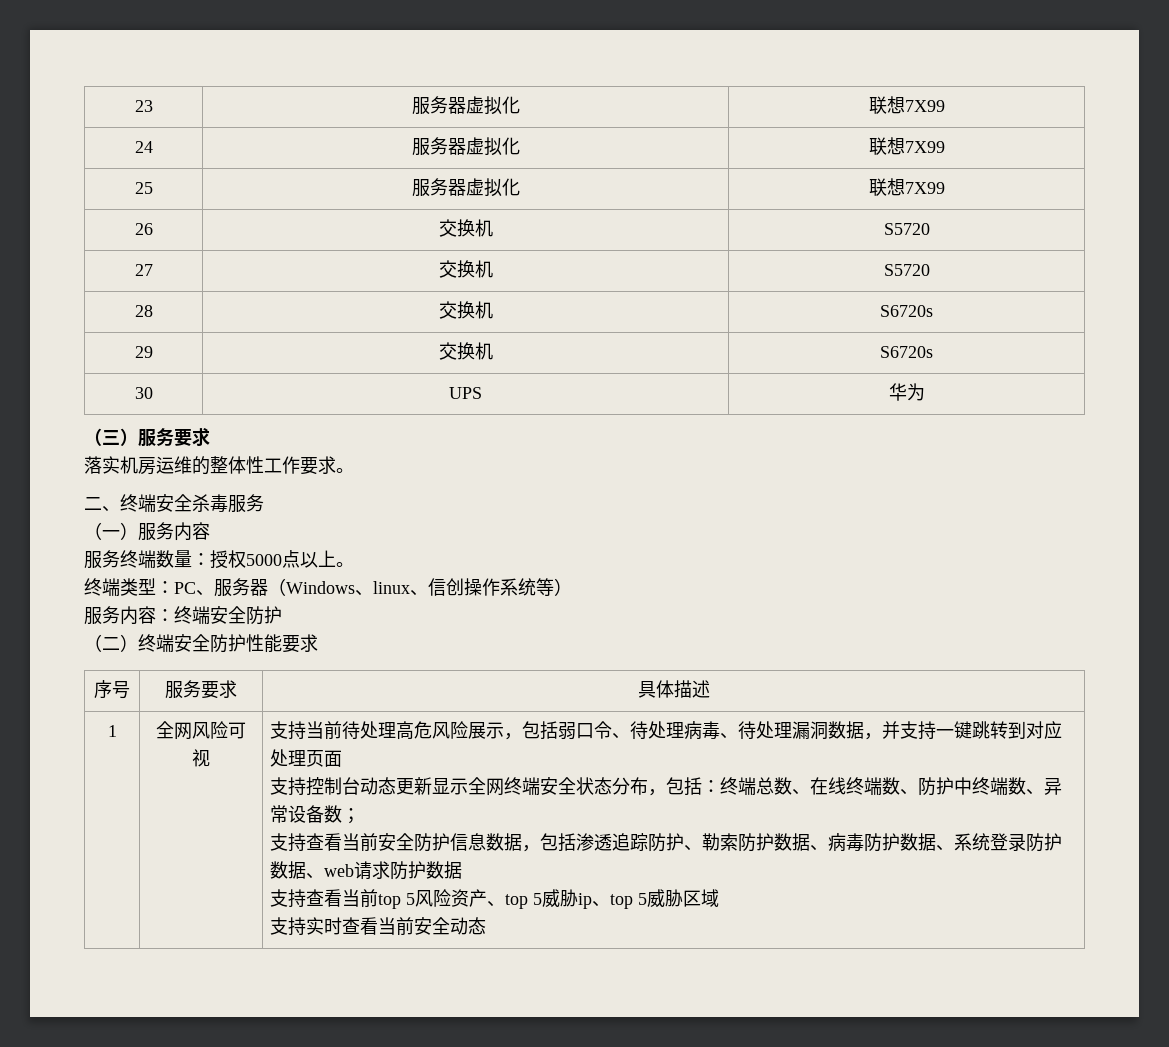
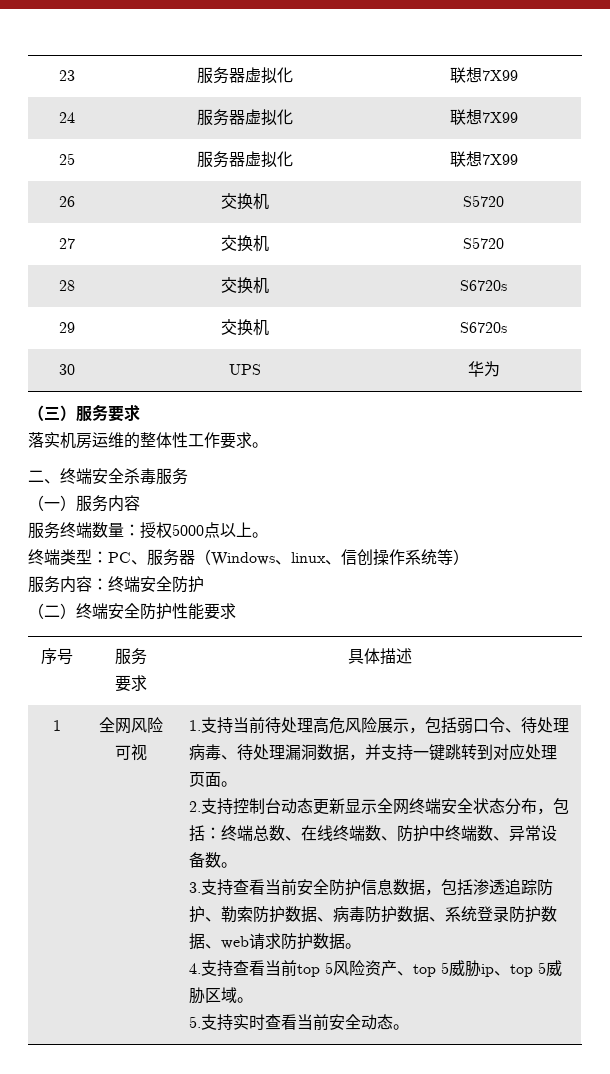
(201, 689) none -> (147, 656) //
(210, 758) none -> [188,720,201,731] 1.
(343, 758) // -> [220,781,237,787] [188,801,201,812] 。 // 2.
[342,808,361,824] ； // -> [220,862,237,868] [188,882,201,893] 。 // 3.
(463, 870) // -> [344,943,361,949] [188,963,201,974] 。 // 4.
(720, 898) // -> [236,997,253,1003] [188,1016,201,1028] 。 // 5.
(487, 926) none -> [392,1024,409,1030] 。

